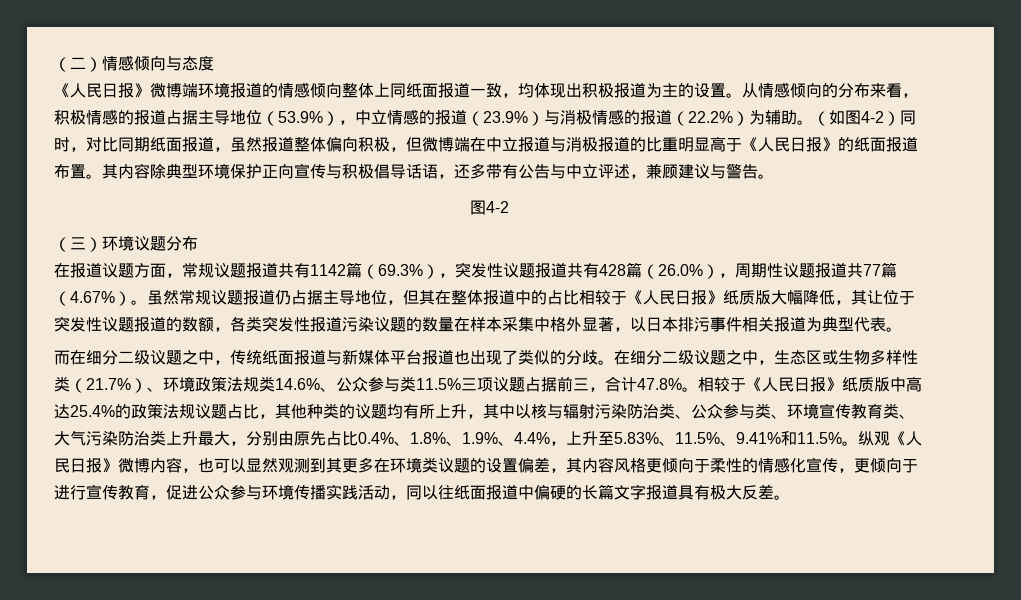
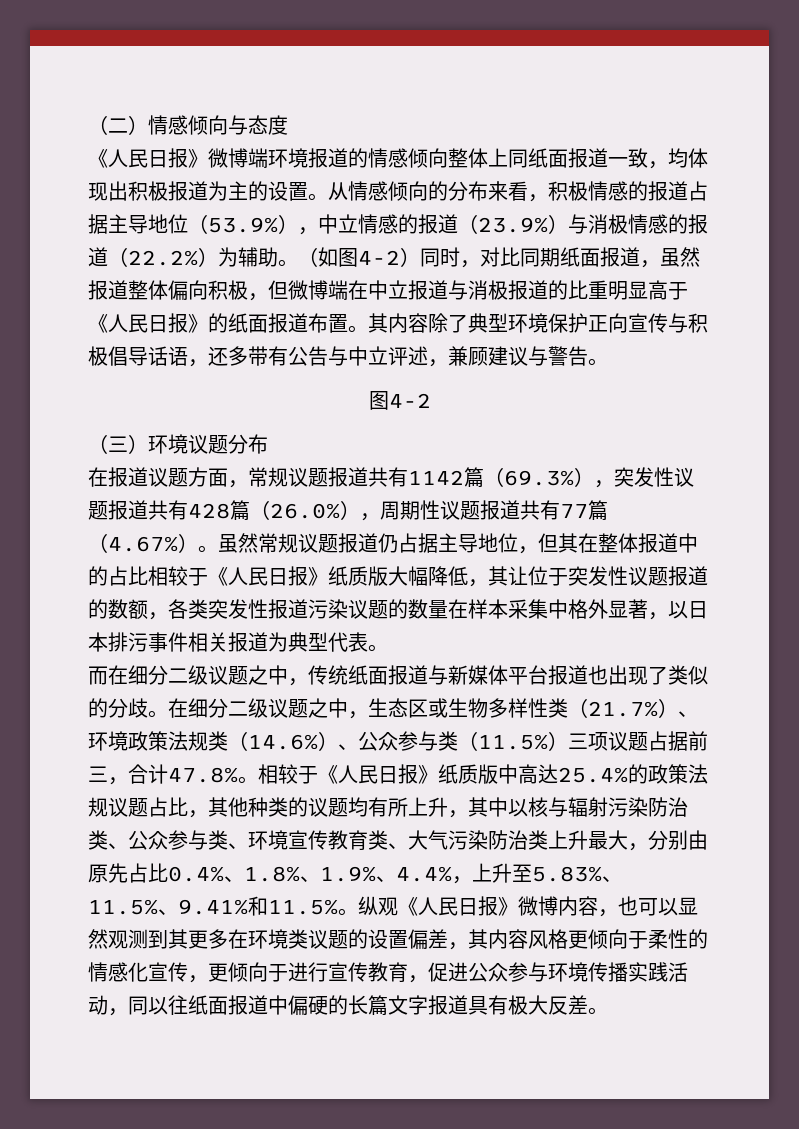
(166, 171) none -> [448,314,468,333] 了
(863, 270) none -> [540,500,560,520] 有
[275,376,461,392] 14.6%、公众参与类11.5% -> [228,731,568,751] （14.6%）、公众参与类（11.5%）

